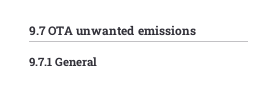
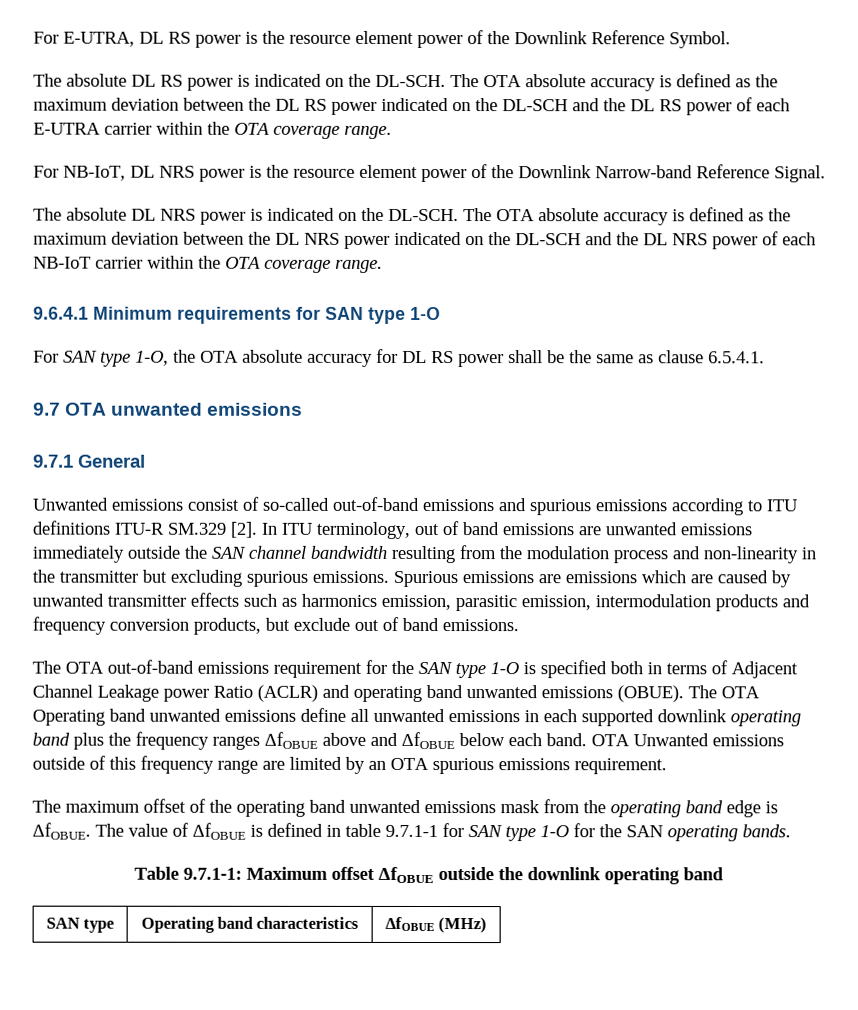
(29, 31) none -> [33,30,731,49] [33,73,778,92] [33,97,790,116] [33,121,392,139] [33,164,826,183] [33,207,791,226] [33,231,816,250] [33,255,383,273] [33,306,441,324] [33,348,765,368] For E-UTRA, DL RS power is the resource element power of the Downlink Reference Symbol. // The absolute DL RS power is indicated on the DL-SCH. The OTA absolute accuracy is defined as the maximum deviation between the DL RS power indicated on the DL-SCH and the DL RS power of each E-UTRA carrier within the OTA coverage range. // For NB-IoT, DL NRS power is the resource element power of the Downlink Narrow-band Reference Signal. // The absolute DL NRS power is indicated on the DL-SCH. The OTA absolute accuracy is defined as the maximum deviation between the DL NRS power indicated on the DL-SCH and the DL NRS power of each NB-IoT carrier within the OTA coverage range. // 9.6.4.1 Minimum requirements for SAN type 1-O // For SAN type 1-O, the OTA absolute accuracy for DL RS power shall be the same as clause 6.5.4.1. //
(98, 62) none -> [32,496,798,516] [32,520,752,539] [32,545,816,564] [32,569,791,588] [32,592,810,612] [32,616,519,635] [32,659,798,679] [32,684,760,703] [32,707,801,727] [32,731,784,750] [32,755,667,775] [32,798,778,818] [32,822,791,842] [134,866,724,885] [45,917,115,933] [140,916,360,933] [384,916,488,934] // Unwanted emissions consist of so-called out-of-band emissions and spurious emissions according to ITU definitions ITU-R SM.329 [2]. In ITU terminology, out of band emissions are unwanted emissions immediately outside the SAN channel bandwidth resulting from the modulation process and non-linearity in the transmitter but excluding spurious emissions. Spurious emissions are emissions which are caused by unwanted transmitter effects such as harmonics emission, parasitic emission, intermodulation products and frequency conversion products, but exclude out of band emissions. // The OTA out-of-band emissions requirement for the SAN type 1-O is specified both in terms of Adjacent Channel Leakage power Ratio (ACLR) and operating band unwanted emissions (OBUE). The OTA Operating band unwanted emissions define all unwanted emissions in each supported downlink operating band plus the frequency ranges ΔfOBUE above and ΔfOBUE below each band. OTA Unwanted emissions outside of this frequency range are limited by an OTA spurious emissions requirement. // The maximum offset of the operating band unwanted emissions mask from the operating band edge is ΔfOBUE. The value of ΔfOBUE is defined in table 9.7.1-1 for SAN type 1-O for the SAN operating bands. // Table 9.7.1-1: Maximum offset ΔfOBUE outside the downlink operating band // SAN type | Operating band characteristics | ΔfOBUE (MHz)

